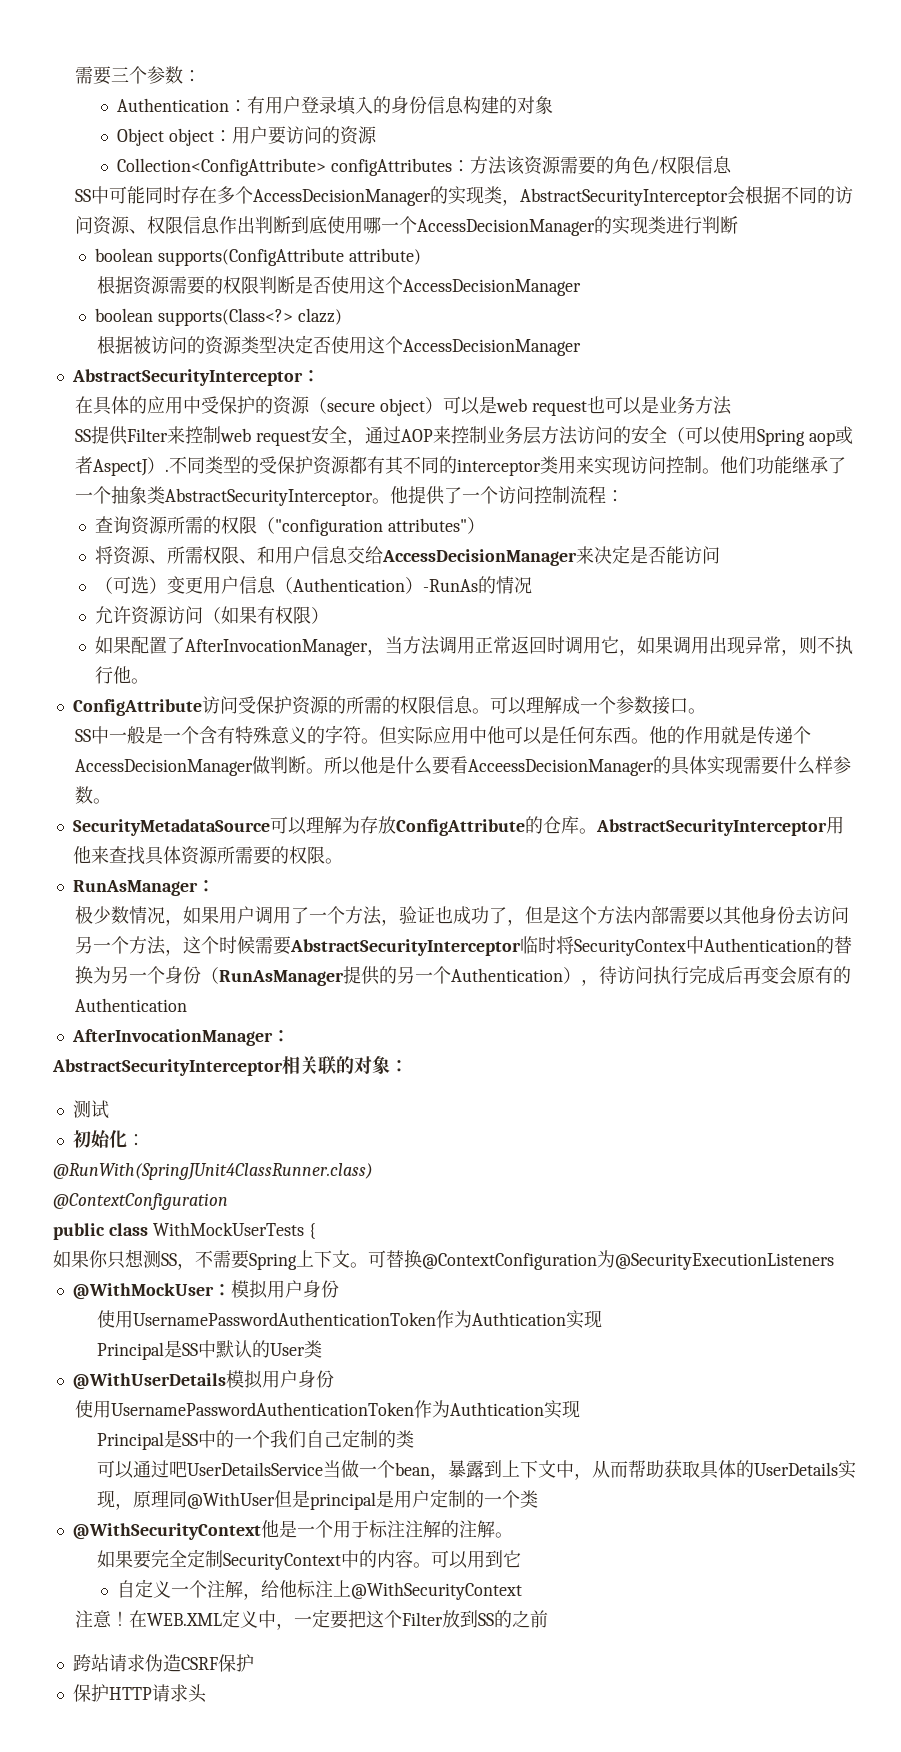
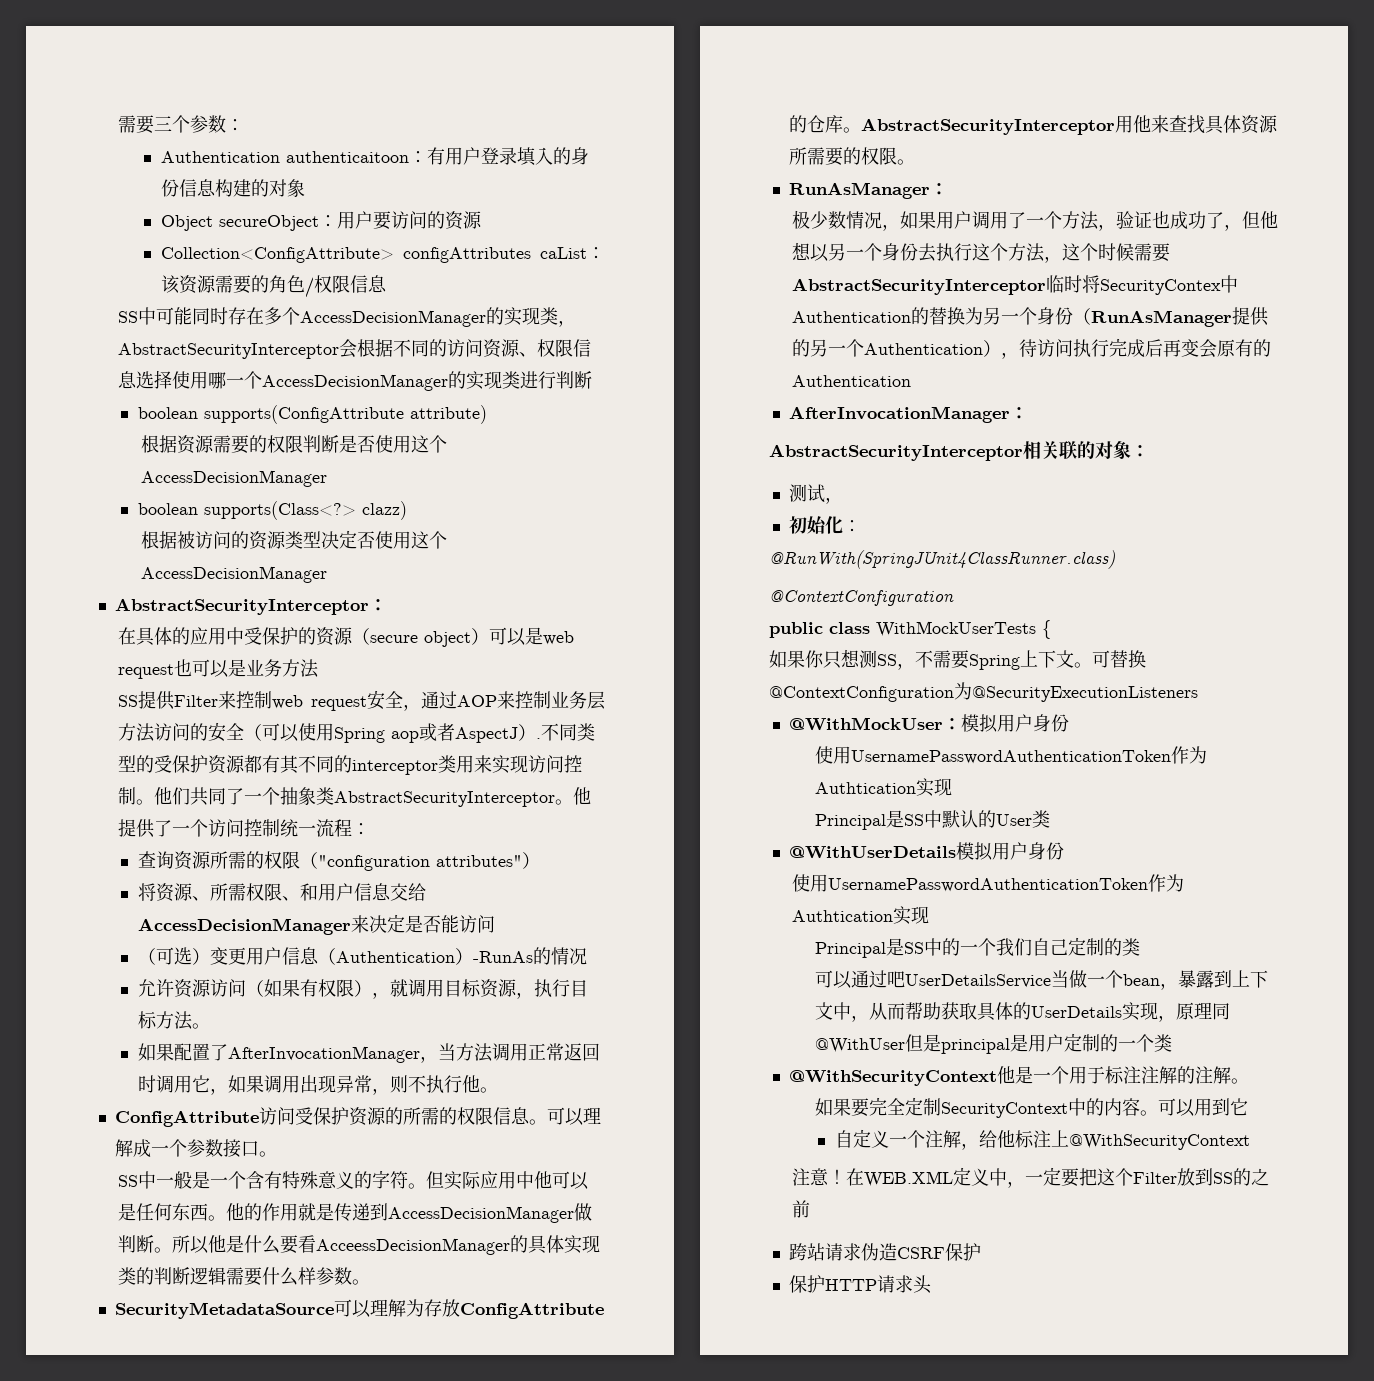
(229, 105) none -> [285,151,409,163] authenticaitoon
[168,128,214,146] object -> [218,215,319,231] secureObject
[451,156,507,175] ：方法 -> [540,247,605,259] caList：
[219,216,328,234] 作出判断到底 -> [135,370,172,389] 选择
[756,456,829,474] 功能继承 -> [189,787,226,806] 共同
(571, 495) none -> [279,819,316,837] 统一
(329, 615) none -> [371,979,588,999] [137,1011,210,1030] ，就调用目标资源，执行目标方法。
[793,726,812,744] 个 -> [369,1203,388,1221] 到
(744, 765) none -> [117,1267,226,1285] 类的判断逻辑
[543,906,850,925] [75,936,112,954] 是这个方法内部需要以其他身份去访问另一 -> [1259,211,1278,229] [791,242,990,262] 他想以另一个身份去执行这
(109, 1109) none -> [824,497,843,504] ，

